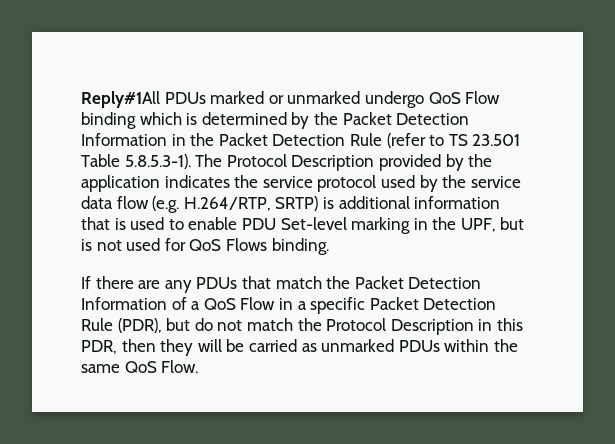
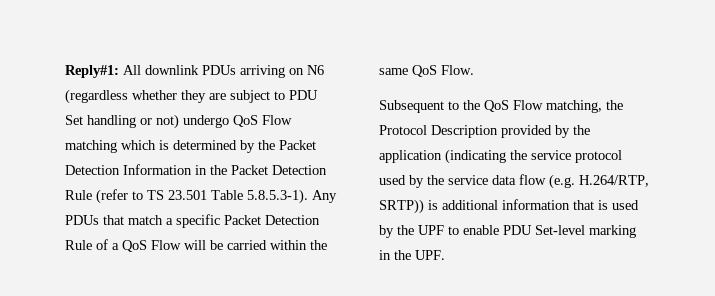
[81,91,361,108] Reply#1All PDUs marked or unmarked -> [65,65,324,78] [65,89,318,104] [65,114,179,129] Reply#1: All downlink PDUs arriving on N6 (regardless whether they are subject to PDU Set handling or not)
[81,112,136,129] binding -> [65,140,117,153] matching
[195,154,223,167] The -> [312,190,337,203] [65,214,320,228] [65,239,327,252] [379,65,474,77] [379,100,623,113] Any PDUs that match a specific Packet Detection Rule of a QoS Flow will be carried within the same QoS Flow. // Subsequent to the QoS Flow matching, the
[164,175,230,188] indicates -> [445,149,506,164] (indicating
[275,196,319,211] SRTP) -> [379,199,424,214] SRTP))
(165, 223) none -> [379,225,444,238] by the UPF
[460,217,525,232] [81,238,329,255] [81,276,482,293] [81,297,497,314] [81,318,523,335] [81,339,518,356] [81,360,199,373] UPF, but is not used for QoS Flows binding. // If there are any PDUs that match the Packet Detection Information of a QoS Flow in a specific Packet Detection Rule (PDR), but do not match the Protocol Description in this PDR, then they will be carried as unmarked PDUs within the same QoS Flow. -> [415,250,445,260] UPF.

